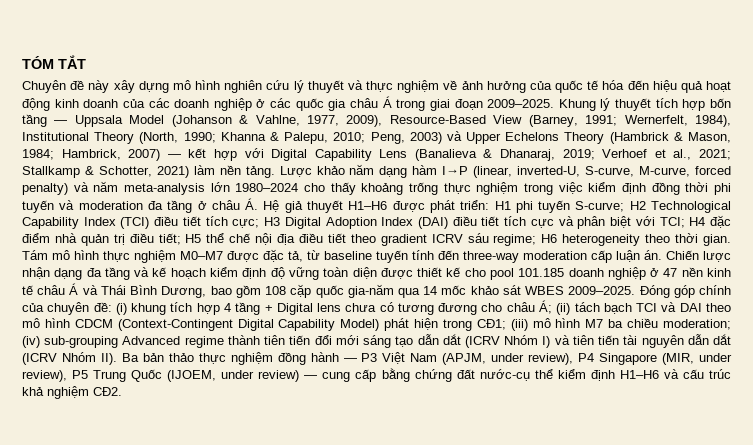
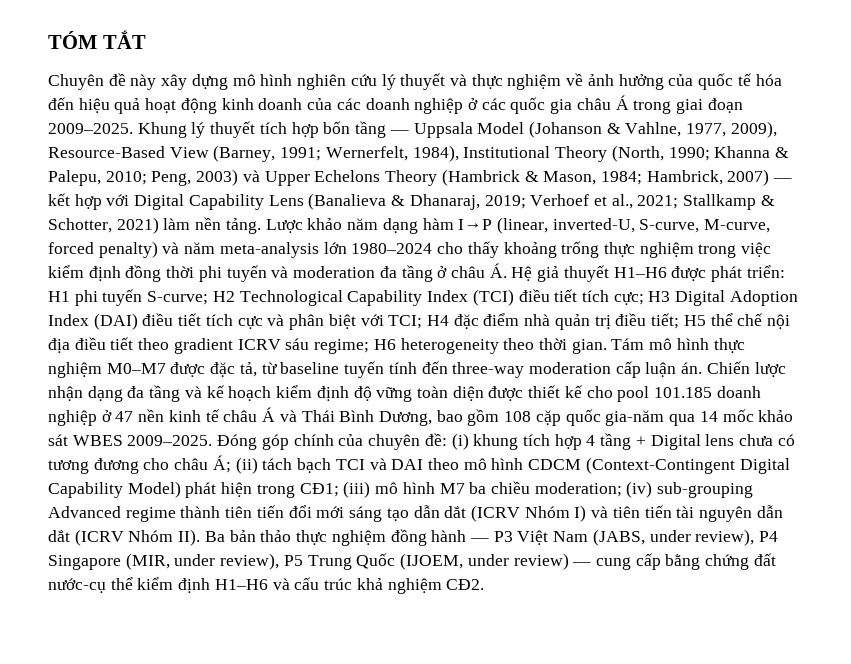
[442,353,487,365] (APJM, -> [592,529,645,546] (JABS,

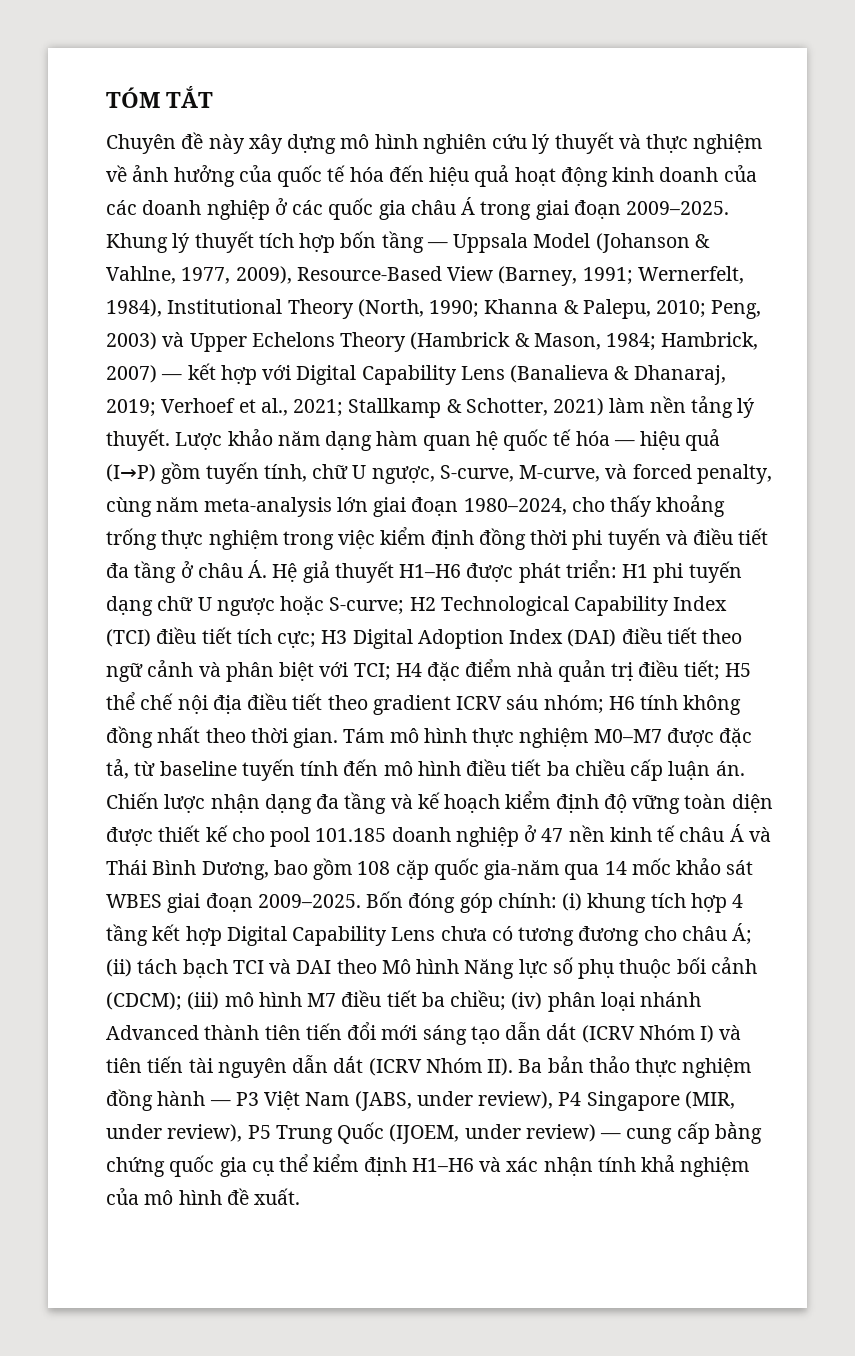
[225,218,261,234] tảng. -> [690,396,756,418] [106,429,170,451] tảng lý thuyết.
[458,217,771,234] [48,241,433,258] I→P (linear, inverted-U, S-curve, M-curve, forced penalty) và năm meta-analysis lớn 1980–2024 -> [422,429,721,451] [106,462,772,484] [106,497,567,517] quan hệ quốc tế hóa — hiệu quả (I→P) gồm tuyến tính, chữ U ngược, S-curve, M-curve, và forced penalty, cùng năm meta-analysis lớn giai đoạn 1980–2024,
[293,266,376,278] moderation -> [693,528,769,545] điều tiết
(143, 297) none -> [106,596,325,616] dạng chữ U ngược hoặc
[205,314,263,329] tích cực -> [702,629,743,644] [106,660,194,682] theo ngữ cảnh
[314,338,499,354] regime; H6 heterogeneity -> [543,695,742,715] [106,726,201,748] nhóm; H6 tính không đồng nhất
[452,362,611,378] three-way moderation -> [383,759,625,776] mô hình điều tiết ba chiều
[127,433,447,450] 2009–2025. Đóng góp chính của chuyên đề: -> [167,891,557,913] giai đoạn 2009–2025. Bốn đóng góp chính:
[635,434,735,450] + Digital lens -> [152,924,436,946] kết hợp Digital Capability Lens
[463,457,790,474] [48,481,754,498] [48,506,176,522] mô hình CDCM (Context-Contingent Digital Capability Model) phát hiện trong CĐ1; (iii) mô hình M7 ba chiều moderation; (iv) sub-grouping Advanced regime -> [381,957,757,979] [106,990,702,1012] [106,1025,199,1040] Mô hình Năng lực số phụ thuộc bối cảnh (CDCM); (iii) mô hình M7 điều tiết ba chiều; (iv) phân loại nhánh Advanced
[753,553,776,566] [48,578,106,593] đất nước-cụ -> [169,1155,274,1177] quốc gia cụ
[294,577,485,594] cấu trúc khả nghiệm CĐ2. -> [506,1155,750,1177] [106,1188,301,1205] xác nhận tính khả nghiệm của mô hình đề xuất.

